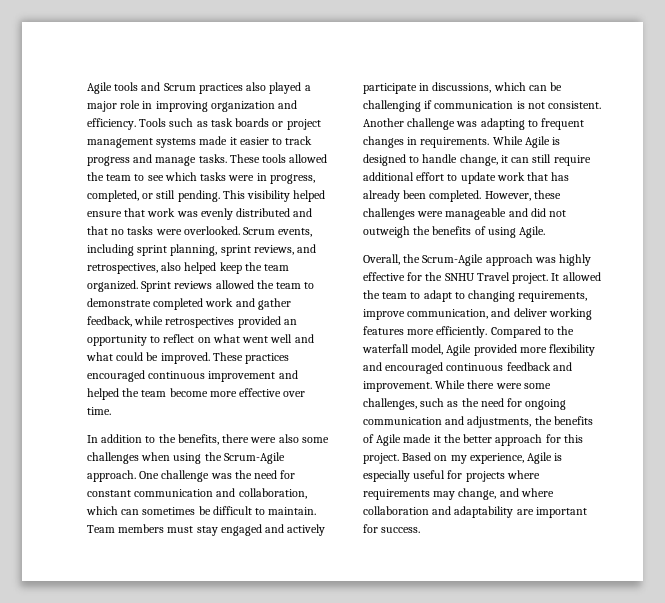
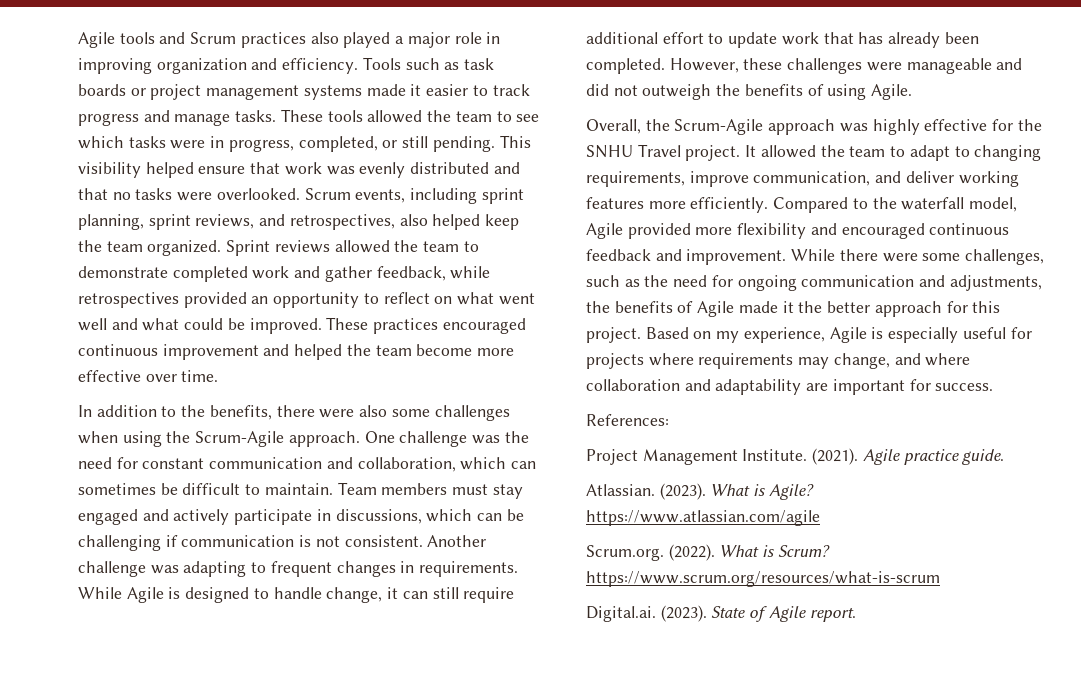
(421, 530) none -> [586,414,669,426] [586,448,1005,465] [586,483,814,500] [586,510,820,526] [586,544,830,561] [586,571,940,587] [586,605,856,622] // References: // Project Management Institute. (2021). Agile practice guide. // Atlassian. (2023). What is Agile? https://www.atlassian.com/agile // Scrum.org. (2022). What is Scrum? https://www.scrum.org/resources/what-is-scrum // Digital.ai. (2023). State of Agile report.

